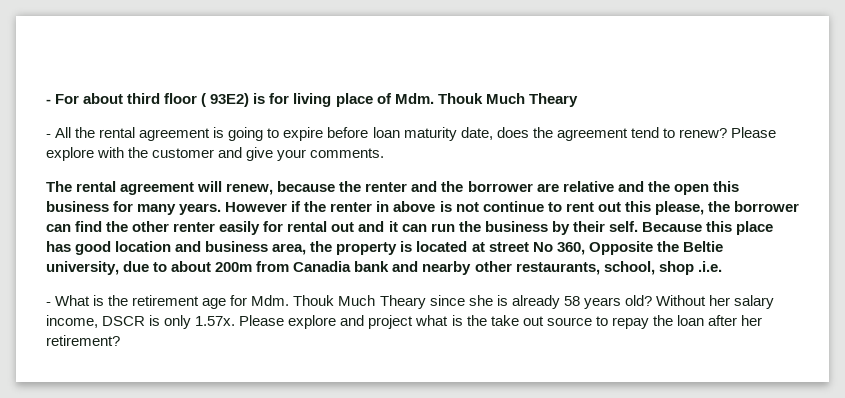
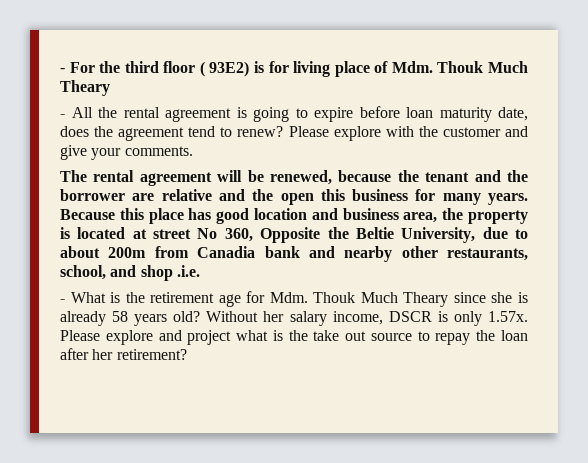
[83,93,124,104] about -> [99,61,121,73] the
[226,183,274,195] renew, -> [247,170,332,185] be renewed,
[365,182,408,192] renter -> [425,172,470,182] tenant
[225,201,799,215] [46,221,638,235] However if the renter in above is not continue to rent out this please, the borrower can find the other renter easily for rental out and it can run the business by their self. -> (528, 199) none
[46,261,119,275] university, -> [401,227,476,243] University,
(655, 268) none -> [110,265,137,277] and

